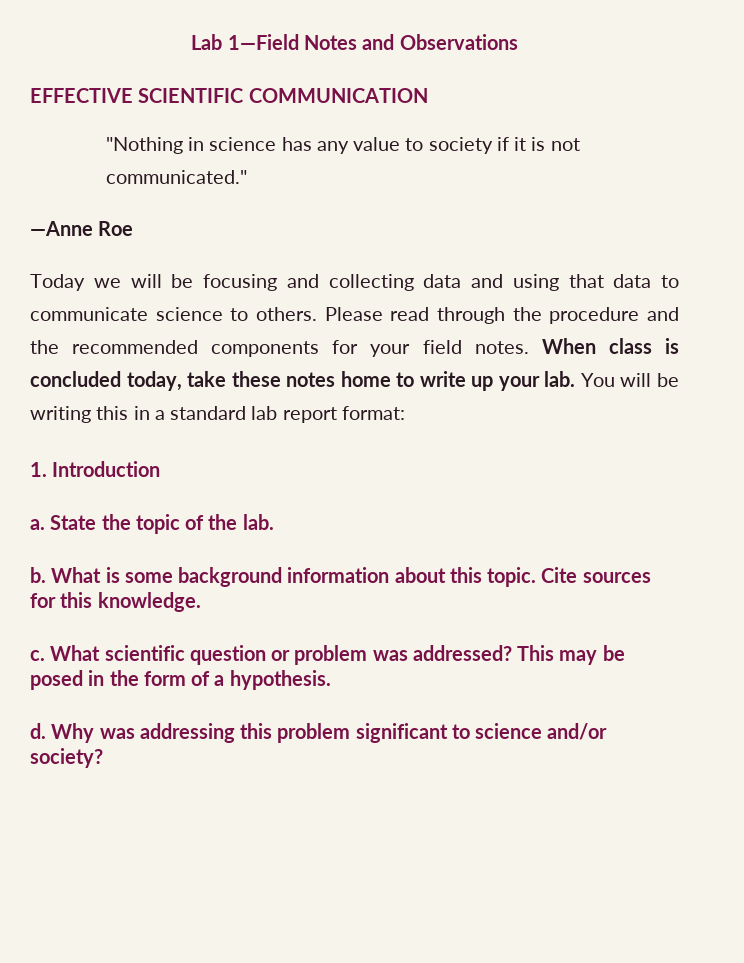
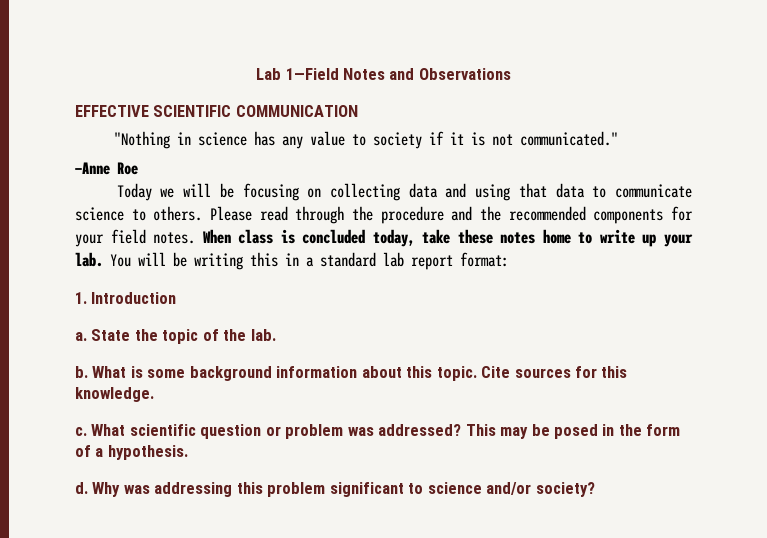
[286,274,319,288] and -> [307,188,322,198] on

